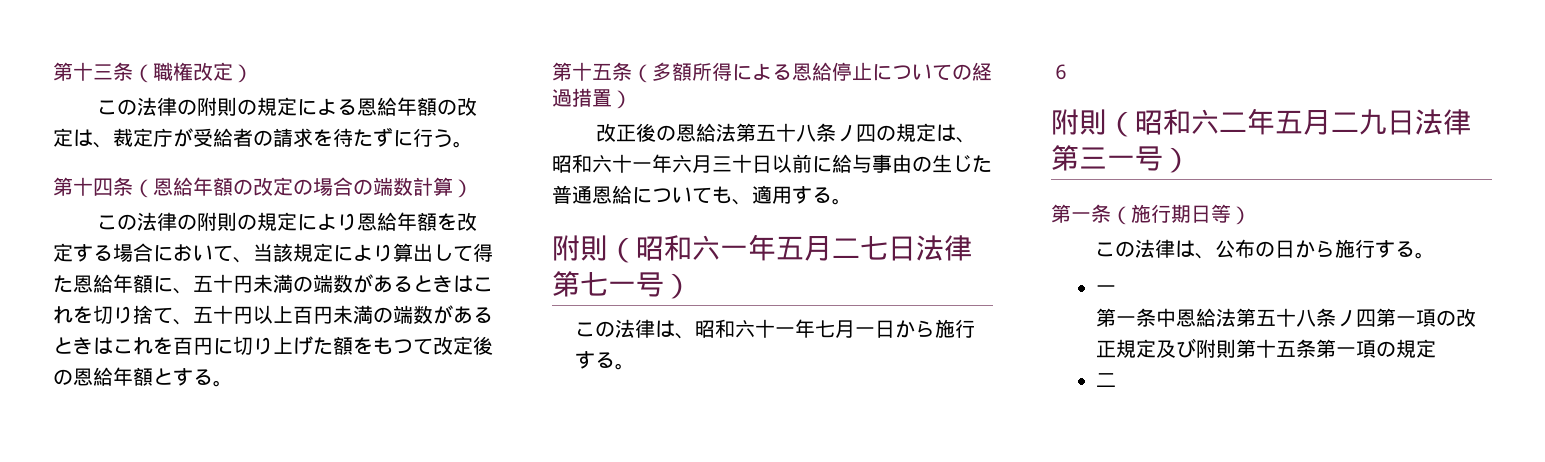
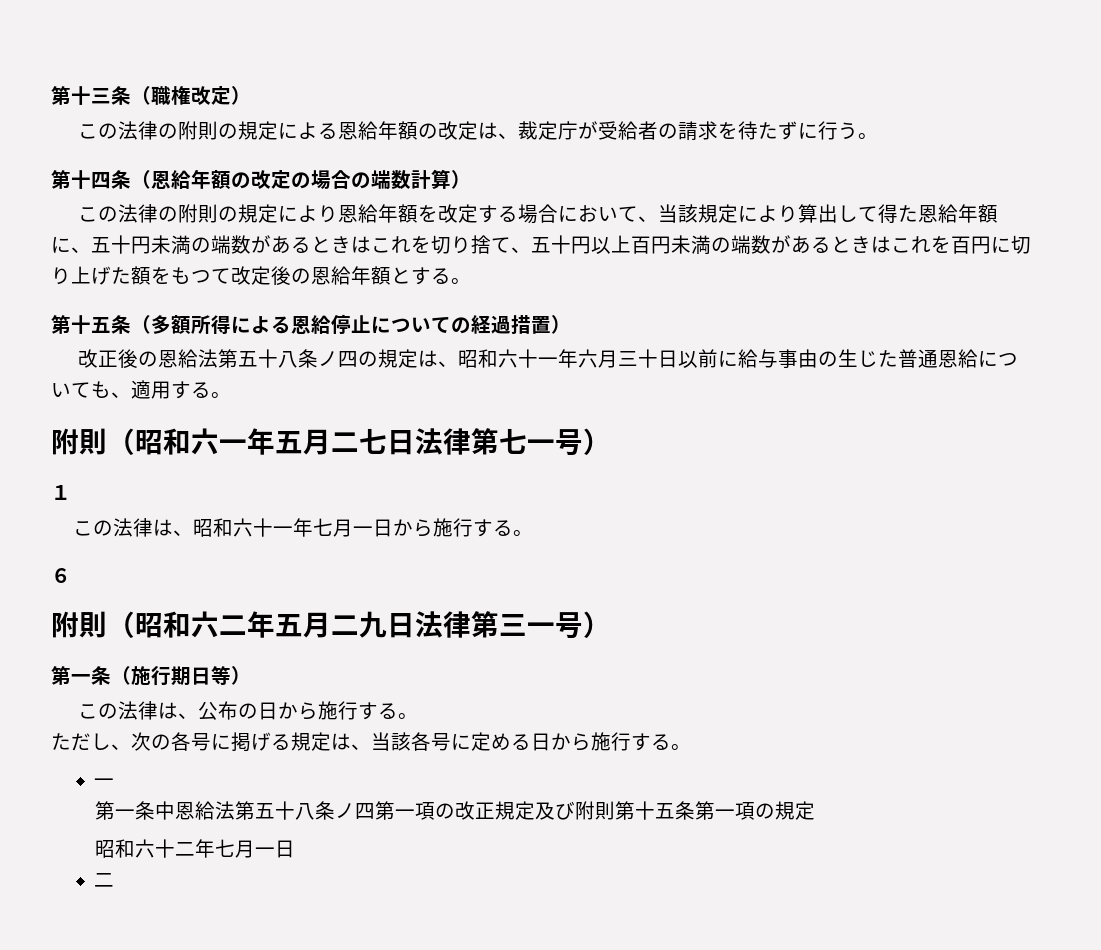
(692, 286) none -> [51,485,71,500] // １
(1435, 255) none -> [51,732,691,752] // ただし、次の各号に掲げる規定は、当該各号に定める日から施行する。
(1437, 348) none -> [94,839,295,858] // 昭和六十二年七月一日

